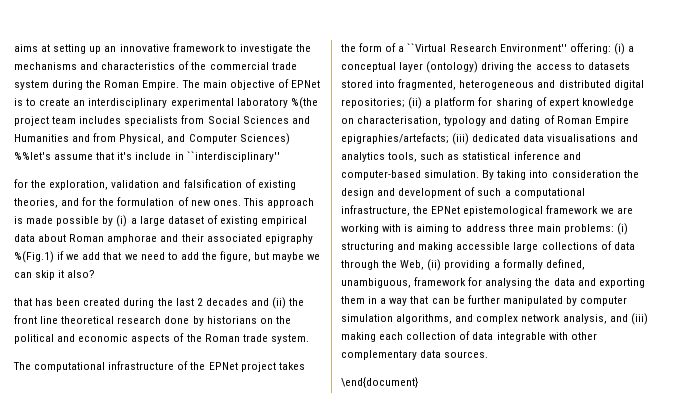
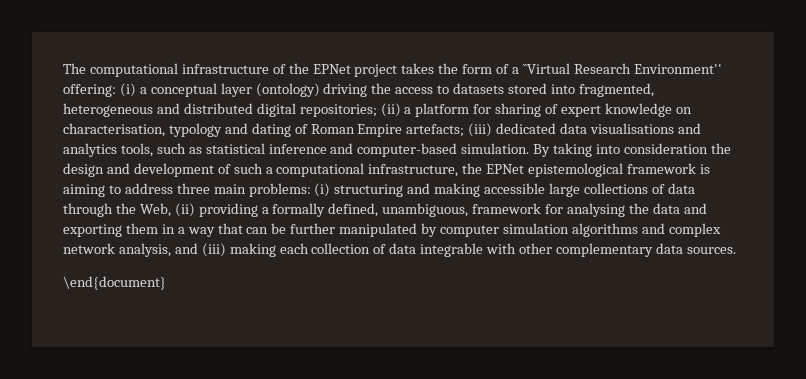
[14,43,311,54] [14,61,297,70] [14,79,320,90] [14,97,318,109] [14,115,310,126] [14,133,290,145] [14,151,280,162] [14,179,296,190] [14,197,314,208] [14,215,308,227] [14,234,313,244] [14,251,321,263] [14,270,96,280] [14,297,305,309] [14,315,291,326] [14,333,309,344] aims at setting up an innovative framework to investigate the mechanisms and characteristics of the commercial trade system during the Roman Empire. The main objective of EPNet is to create an interdisciplinary experimental laboratory %(the project team includes specialists from Social Sciences and Humanities and from Physical, and Computer Sciences) %%let's assume that it's include in ``interdisciplinary'' // for the exploration, validation and falsification of existing theories, and for the formulation of new ones. This approach is made possible by (i) a large dataset of existing empirical data about Roman amphorae and their associated epigraphy %(Fig.1) if we add that we need to add the figure, but maybe we can skip it also? // that has been created during the last 2 decades and (ii) the front line theoretical research done by historians on the political and economic aspects of the Roman trade system. // -> (63, 68) none
[341,133,449,144] epigraphies/artefacts; -> [406,124,465,137] artefacts;
[600,207,633,214] [341,224,402,234] we are working with -> (697, 168) none
[396,314,453,324] algorithms, -> [571,223,638,237] algorithms

